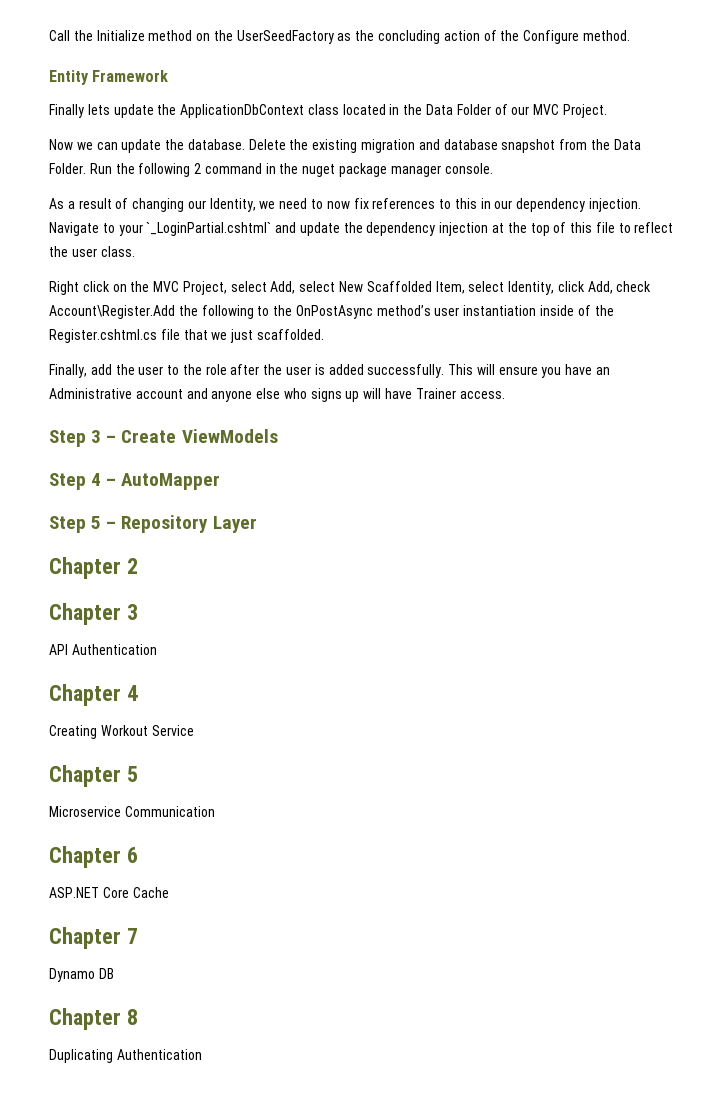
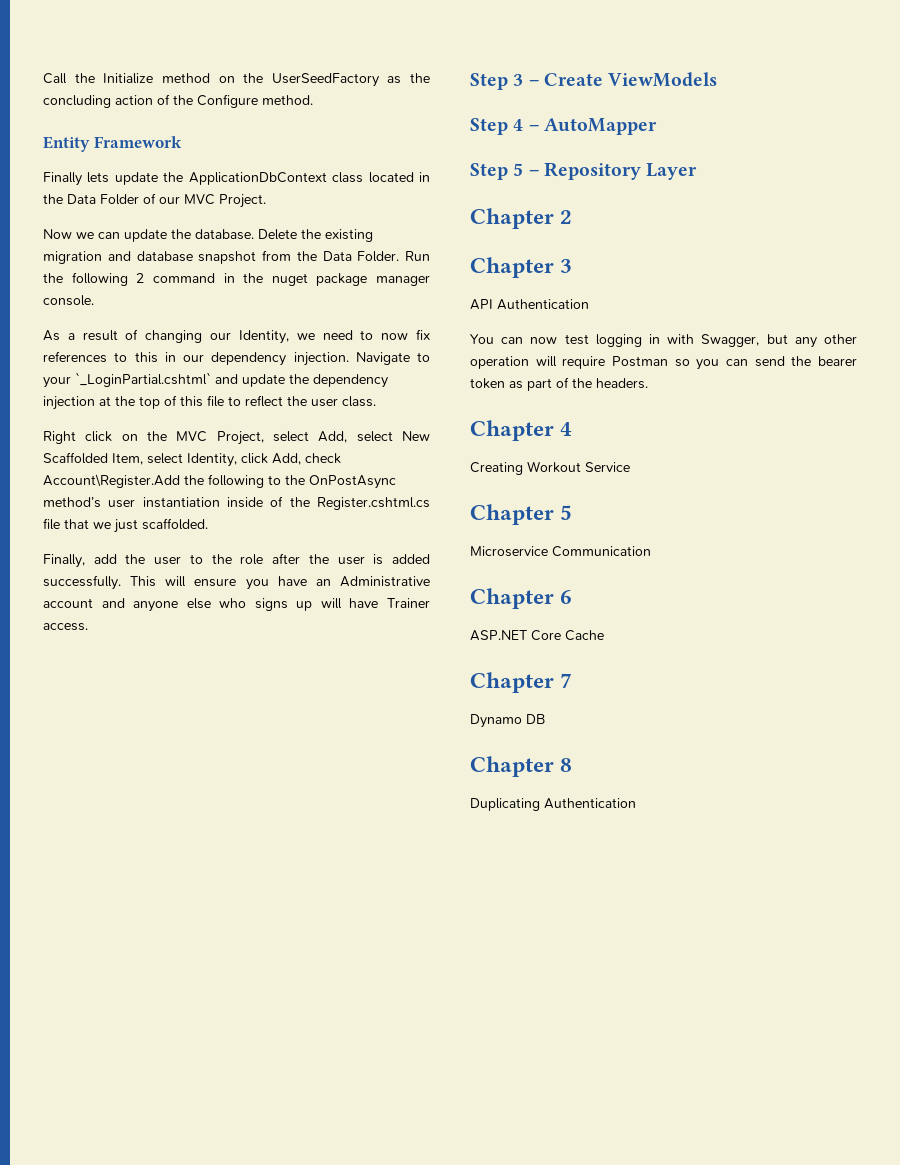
(157, 649) none -> [470,334,857,348] [470,356,857,370] [470,377,648,391] // You can now test logging in with Swagger, but any other operation will require Postman so you can send the bearer token as part of the headers.

